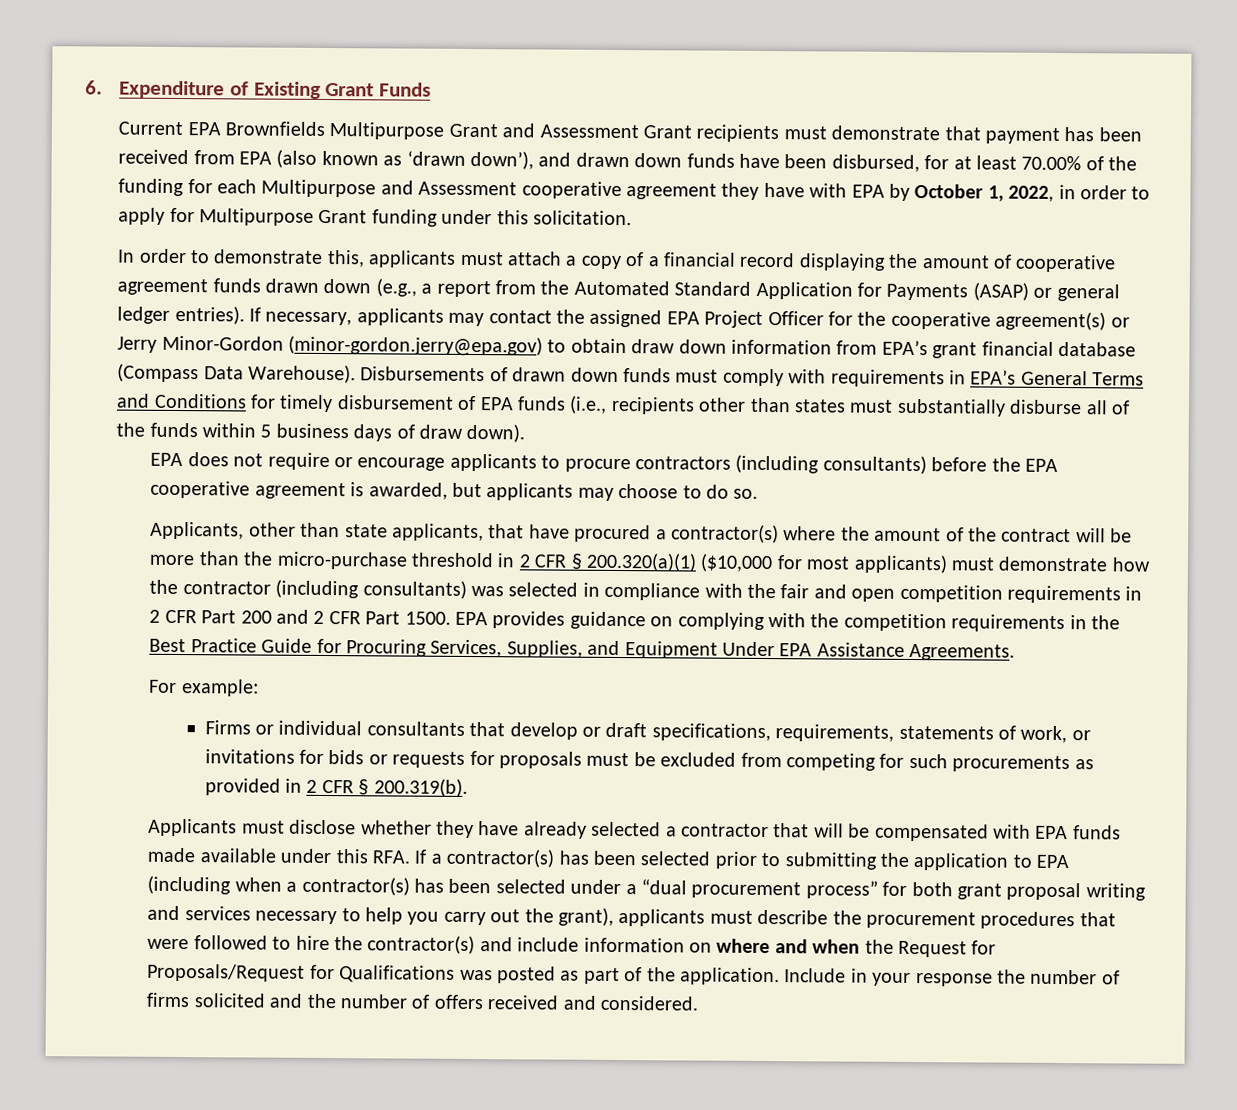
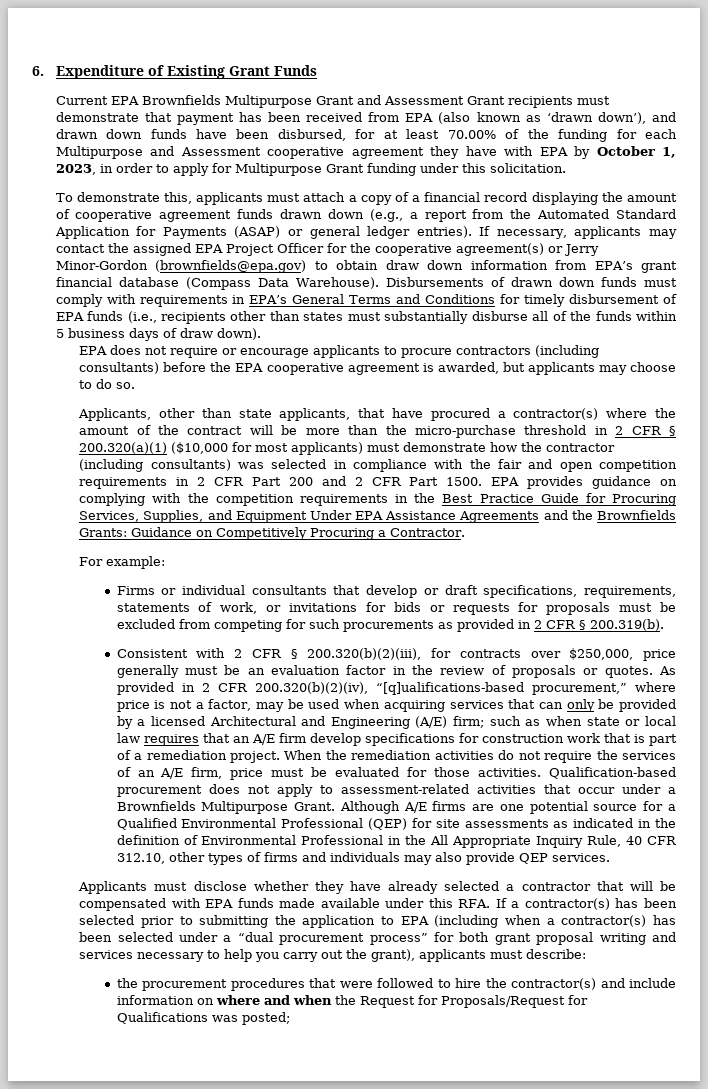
[1008,185,1055,202] 2022, -> [55,164,96,175] 2023,
[117,248,211,264] In order to -> [55,193,73,202] To
[288,335,544,357] (minor-gordon.jerry@epa.gov) -> [155,260,307,273] (brownfields@epa.gov)
[909,643,1016,661] Agreements. -> [459,510,676,523] [79,527,466,540] Agreements and the Brownfields Grants: Guidance on Competitively Procuring a Contractor.
(468, 787) none -> [116,648,677,661] [116,665,676,678] [116,682,677,695] [116,699,676,712] [116,716,677,729] [116,733,678,746] [116,750,676,763] [116,767,677,780] [116,784,676,797] [116,801,676,814] [116,818,677,830] [116,835,678,848] [116,852,610,865] // Consistent with 2 CFR § 200.320(b)(2)(iii), for contracts over $250,000, price generally must be an evaluation factor in the review of proposals or quotes. As provided in 2 CFR 200.320(b)(2)(iv), “[q]ualifications-based procurement,” where price is not a factor, may be used when acquiring services that can only be provided by a licensed Architectural and Engineering (A/E) firm; such as when state or local law requires that an A/E firm develop specifications for construction work that is part of a remediation project. When the remediation activities do not require the services of an A/E firm, price must be evaluated for those activities. Qualification-based procurement does not apply to assessment-related activities that occur under a Brownfields Multipurpose Grant. Although A/E firms are one potential source for a Qualified Environmental Professional (QEP) for site assessments as indicated in the definition of Environmental Professional in the All Appropriate Inquiry Rule, 40 CFR 312.10, other types of firms and individuals may also provide QEP services.
[757,909,829,925] describe -> [526,949,587,959] describe: //
[497,966,1120,987] [146,992,699,1011] posted as part of the application. Include in your response the number of firms solicited and the number of offers received and considered. -> [241,1012,290,1025] posted;

